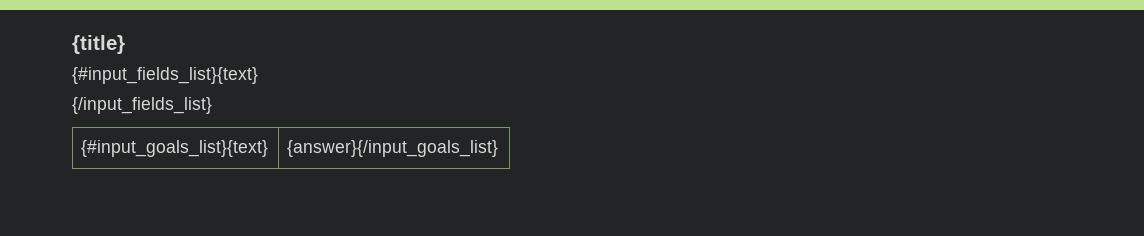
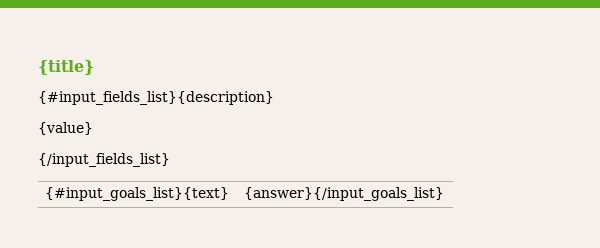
[72,67,258,84] {#input_fields_list}{text} -> [38,91,274,105] [38,122,93,135] {#input_fields_list}{description} // {value}

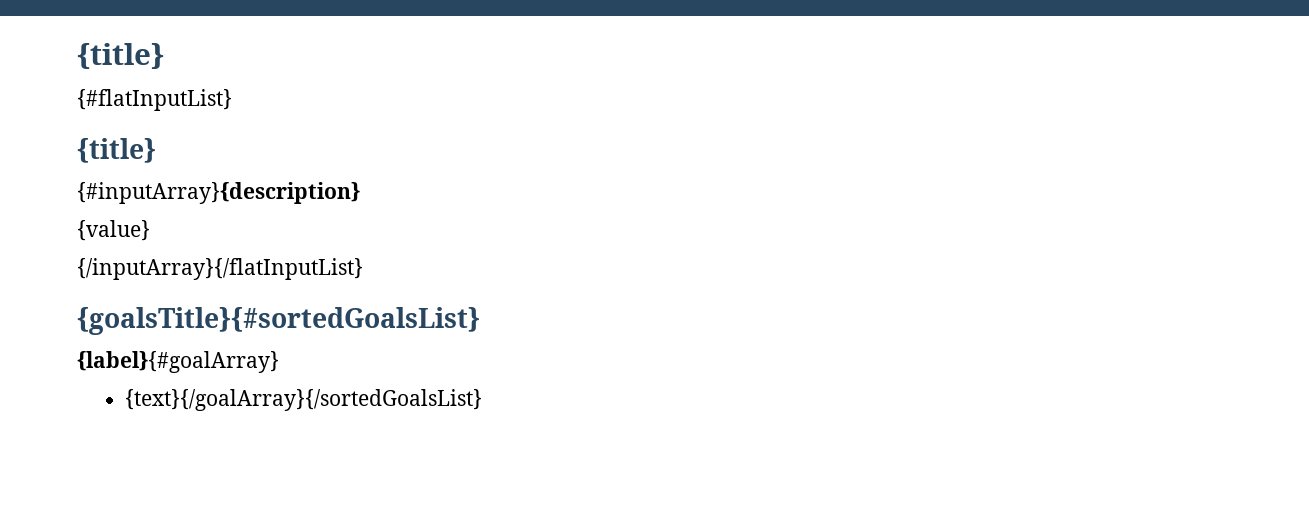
[38,60,94,75] [38,91,274,105] [38,122,93,135] [38,153,170,167] [45,187,230,201] [244,187,445,201] {title} // {#input_fields_list}{description} // {value} // {/input_fields_list} // {#input_goals_list}{text} | {answer}{/input_goals_list} -> [77,43,164,69] [77,89,232,111] [77,138,156,163] [77,182,360,204] [77,220,150,241] [77,258,363,280] [77,307,480,335] [77,351,279,373] [124,389,482,411] {title} // {#flatInputList} // {title} // {#inputArray}{description} // {value} // {/inputArray}{/flatInputList} // {goalsTitle}{#sortedGoalsList} // {label}{#goalArray} // {text}{/goalArray}{/sortedGoalsList}

